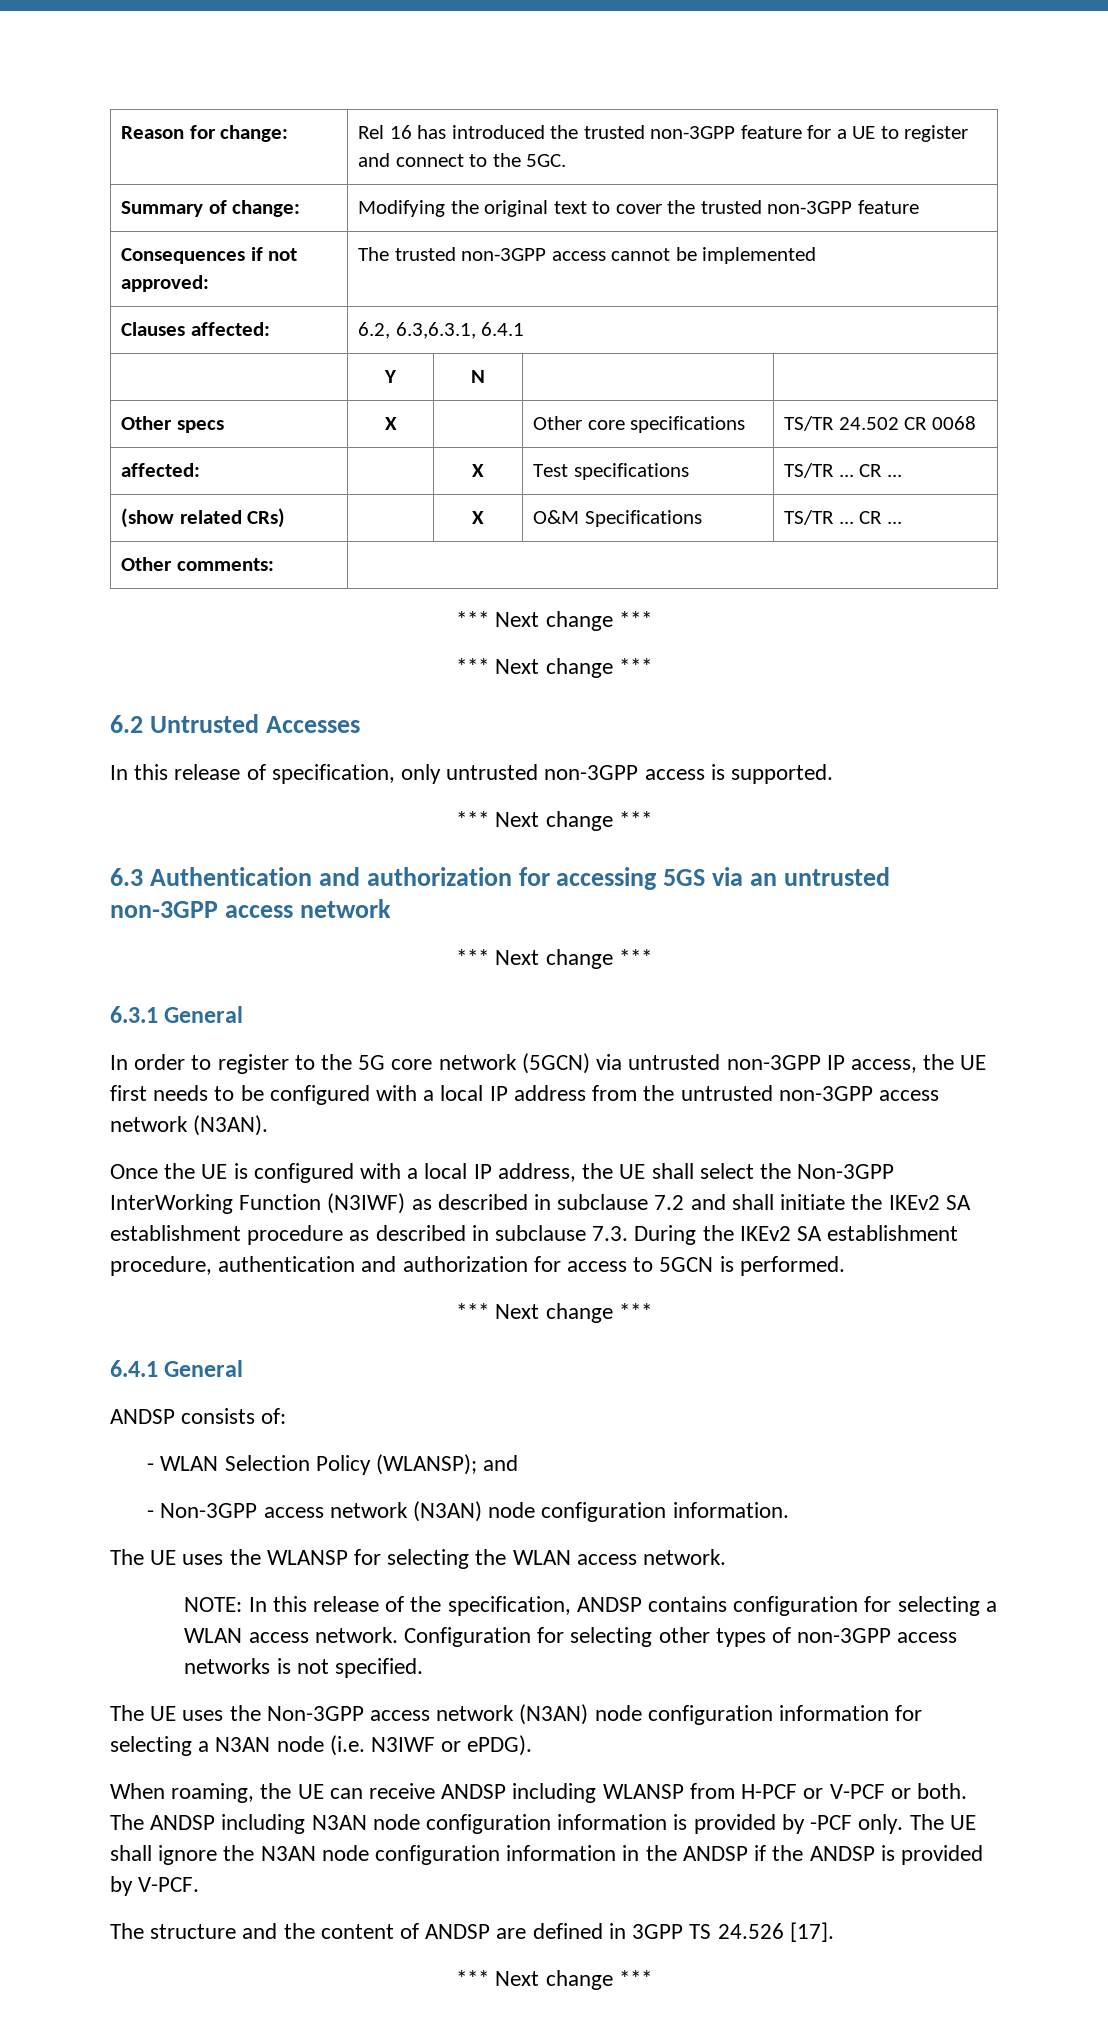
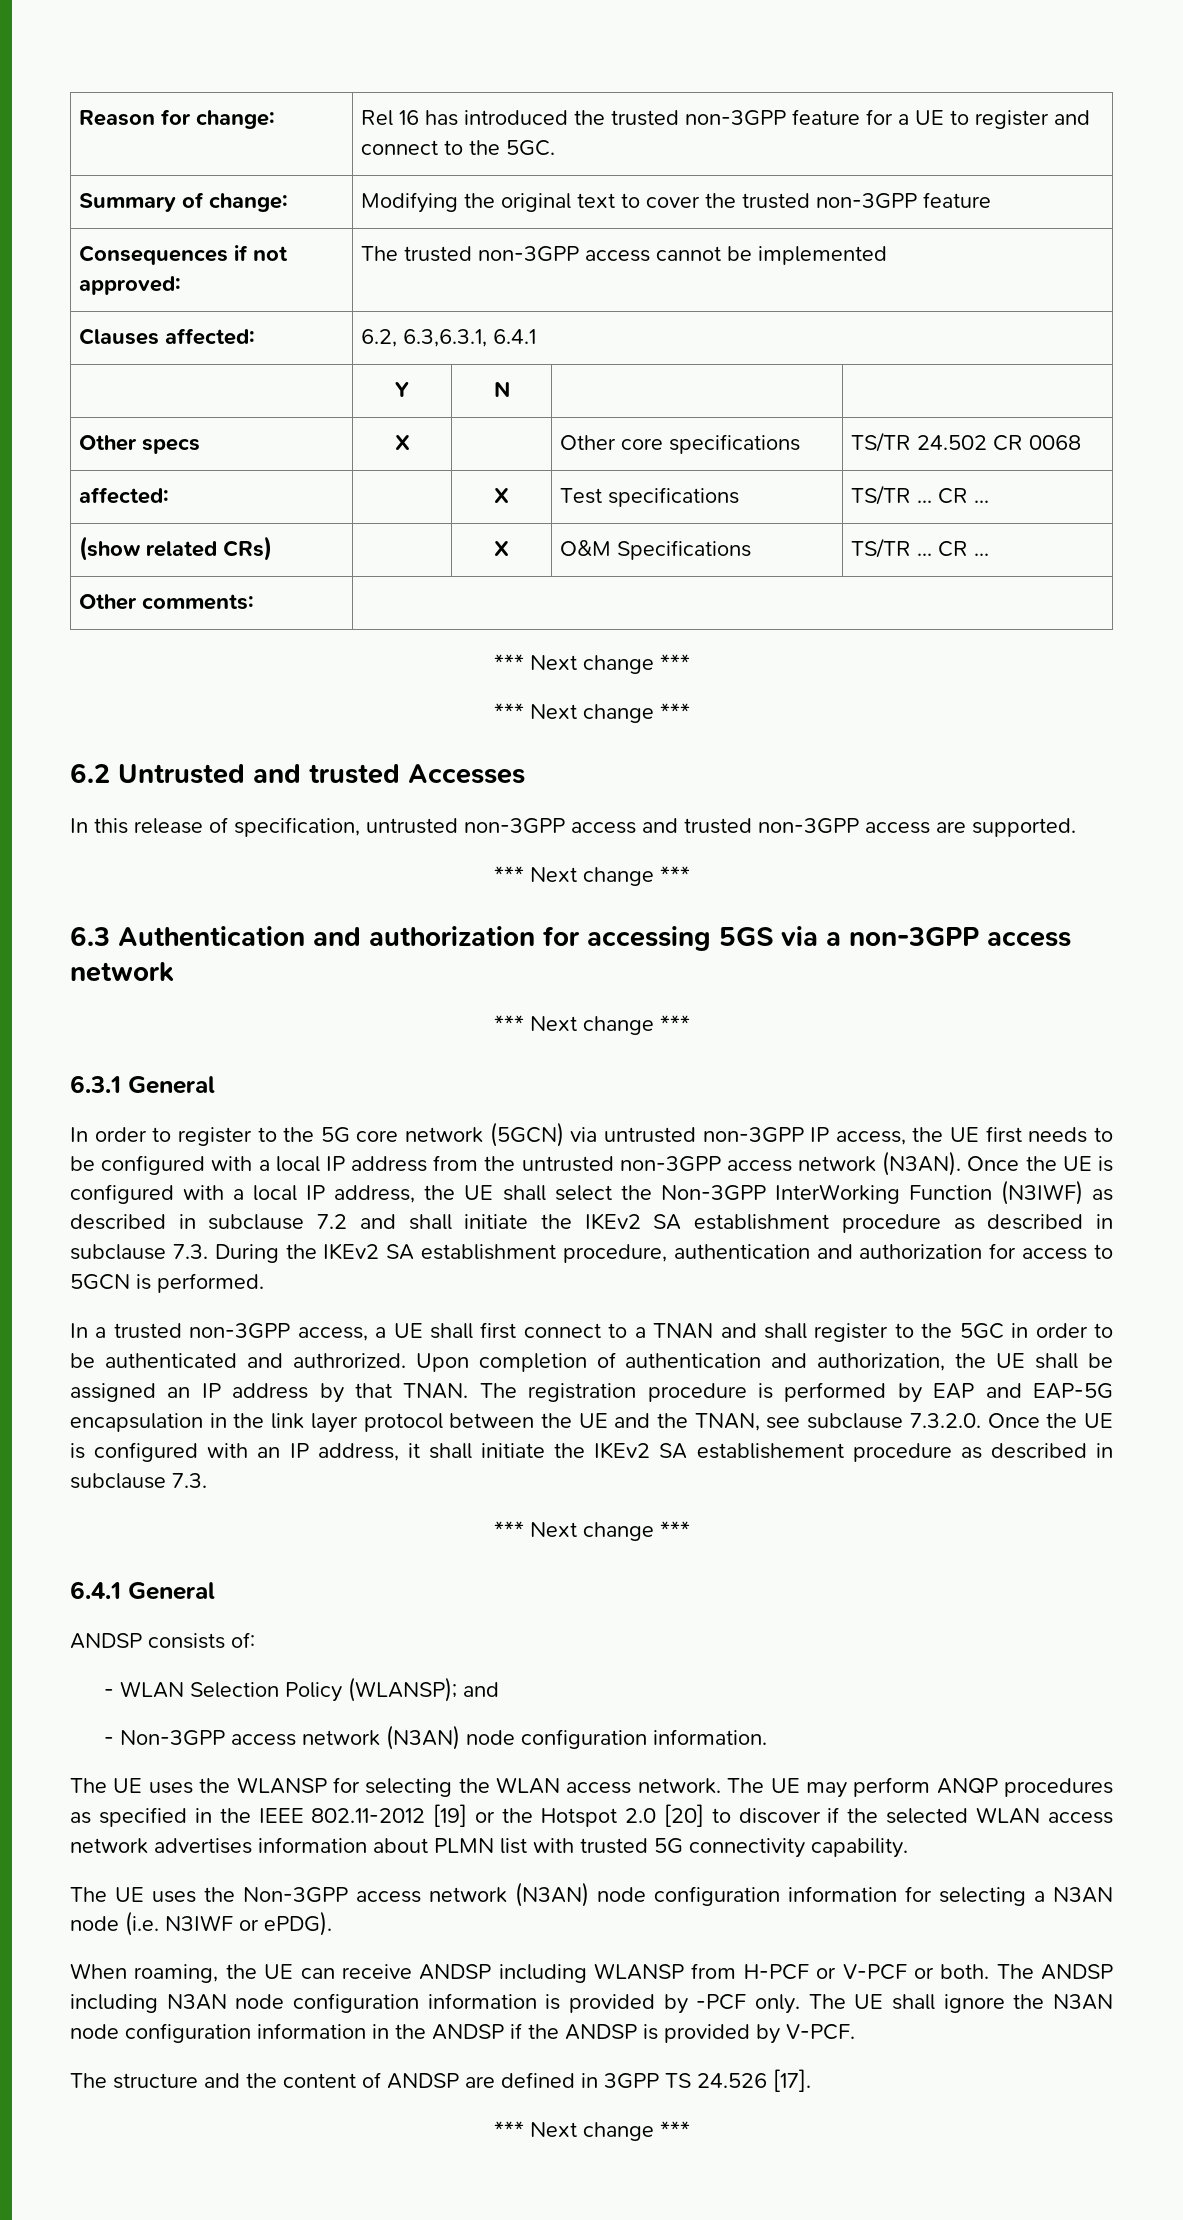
(259, 723) none -> [253,764,400,784] and trusted
[401,764,725,784] only untrusted non-3GPP access is -> [366,818,966,834] untrusted non-3GPP access and trusted non-3GPP access are
[750,867,890,886] an untrusted -> [826,931,841,946] a
(269, 1125) // -> (962, 1163) none
(845, 1266) none -> [70,1322,1114,1342] [70,1352,1113,1372] [70,1382,1113,1403] [70,1413,1114,1433] [70,1442,1113,1462] [70,1473,207,1489] // In a trusted non-3GPP access, a UE shall first connect to a TNAN and shall register to the 5GC in order to be authenticated and authrorized. Upon completion of authentication and authorization, the UE shall be assigned an IP address by that TNAN. The registration procedure is performed by EAP and EAP-5G encapsulation in the link layer protocol between the UE and the TNAN, see subclause 7.3.2.0. Once the UE is configured with an IP address, it shall initiate the IKEv2 SA establishement procedure as described in subclause 7.3.
[184,1596,997,1616] [184,1627,958,1647] [184,1658,423,1678] // NOTE: In this release of the specification, ANDSP contains configuration for selecting a WLAN access network. Configuration for selecting other types of non-3GPP access networks is not specified. -> [727,1777,1113,1798] [70,1804,1114,1827] [70,1837,908,1858] The UE may perform ANQP procedures as specified in the IEEE 802.11-2012 [19] or the Hotspot 2.0 [20] to discover if the selected WLAN access network advertises information about PLMN list with trusted 5G connectivity capability.

